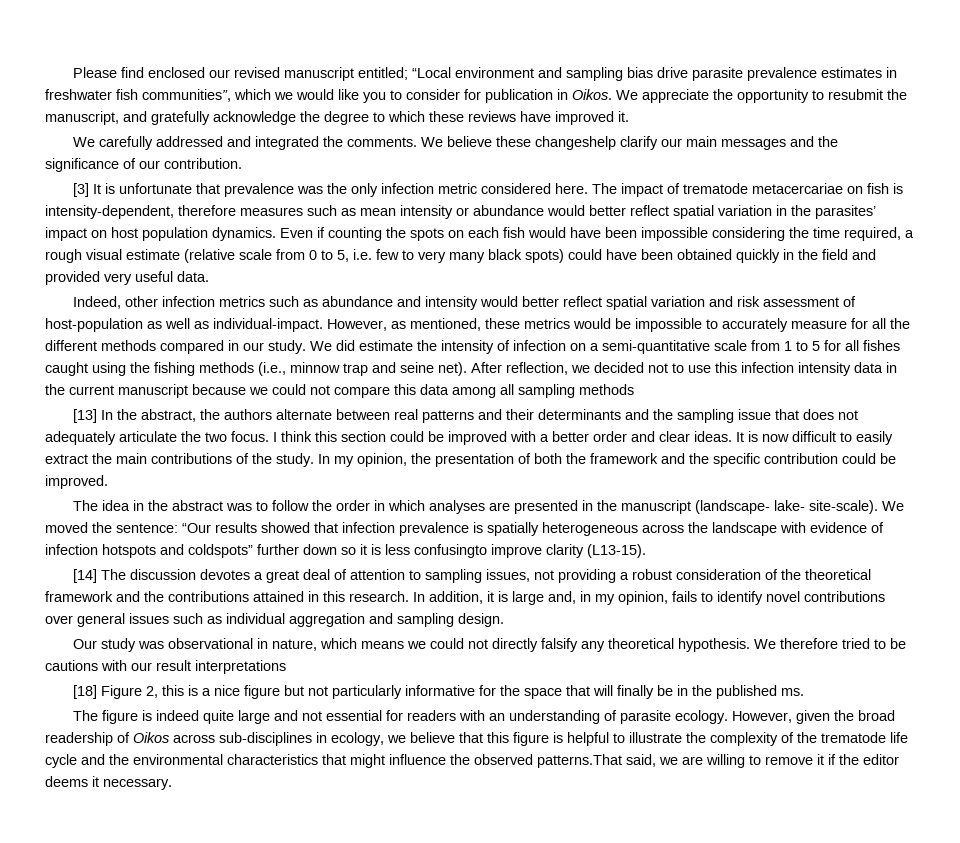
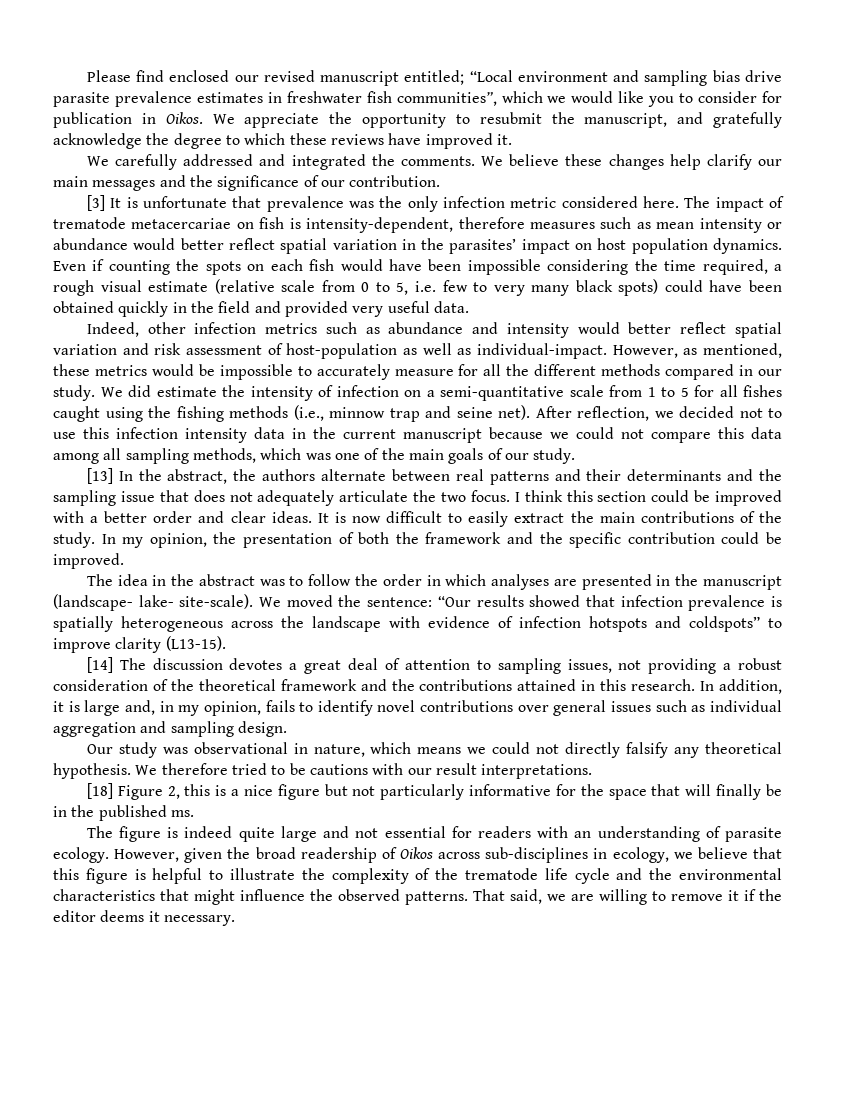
[534,136,616,150] changeshelp -> [608,154,701,170] changes help
[579,384,634,395] methods -> [192,448,576,464] methods, which was one of the main goals of our study.
[257,544,487,558] further down so it is less confusingto -> [768,618,782,628] to
[195,660,286,674] interpretations -> [481,764,593,779] interpretations.
[537,754,622,768] patterns.That -> [405,889,505,905] patterns. That

